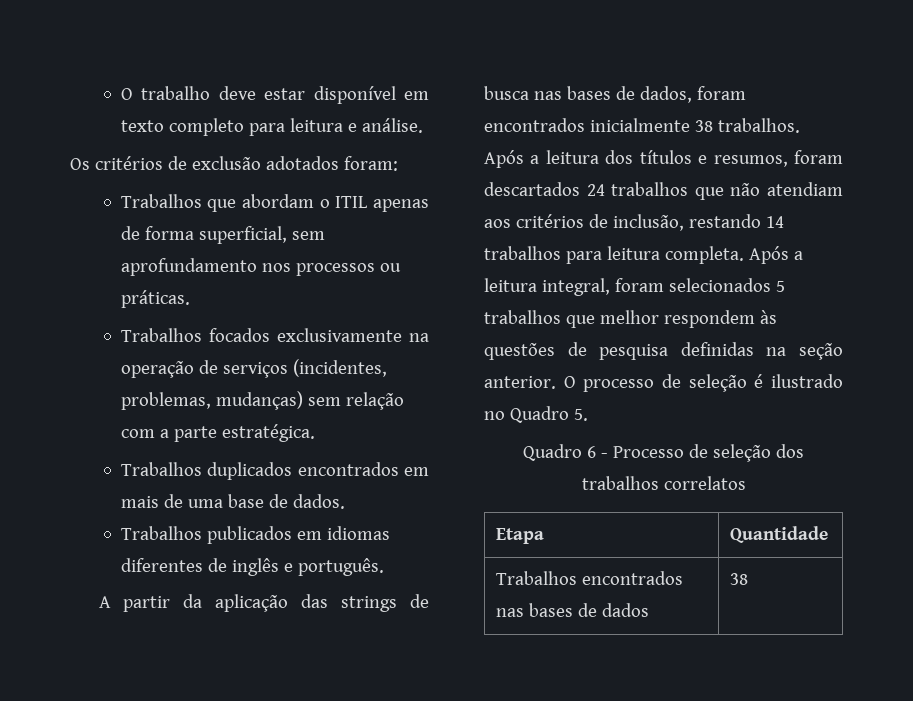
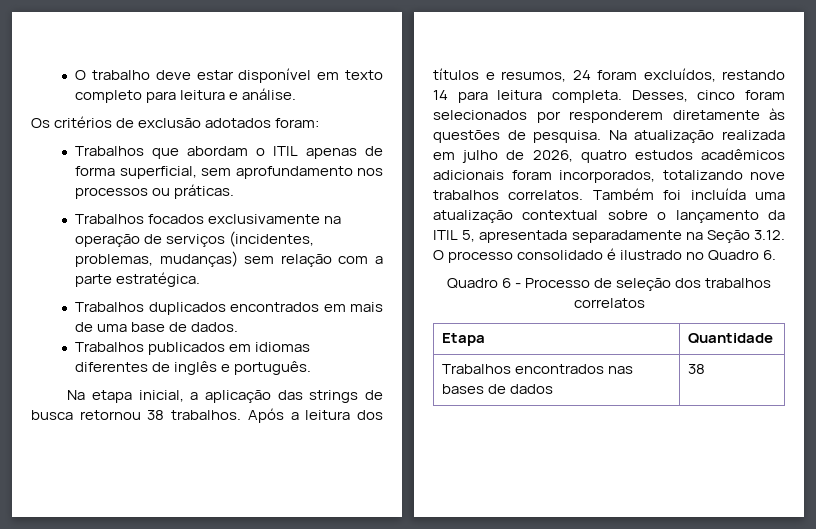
[98,594,203,612] A partir da -> [67,390,199,403] Na etapa inicial, a
[533,86,746,103] [484,118,690,132] nas bases de dados, foram encontrados inicialmente -> [79,410,141,420] retornou
[794,150,843,164] [484,182,843,200] [484,214,684,231] foram descartados 24 trabalhos que não atendiam aos critérios de inclusão, -> [572,68,716,82] 24 foram excluídos,
[484,246,561,260] trabalhos -> (448, 95) none
[748,246,803,264] [484,278,785,296] [484,310,777,328] [484,342,843,360] [484,374,747,392] Após a leitura integral, foram selecionados 5 trabalhos que melhor respondem às questões de pesquisa definidas na seção anterior. O processo de seleção -> [631,90,785,102] [433,108,785,123] [433,130,785,143] [433,149,785,163] [433,170,785,183] [433,188,785,200] [433,210,785,223] [433,230,785,243] [433,250,604,263] Desses, cinco foram selecionados por responderem diretamente às questões de pesquisa. Na atualização realizada em julho de 2026, quatro estudos acadêmicos adicionais foram incorporados, totalizando nove trabalhos correlatos. Também foi incluída uma atualização contextual sobre o lançamento da ITIL 5, apresentada separadamente na Seção 3.12. O processo consolidado
[573,409,588,421] 5. -> [763,250,777,260] 6.

